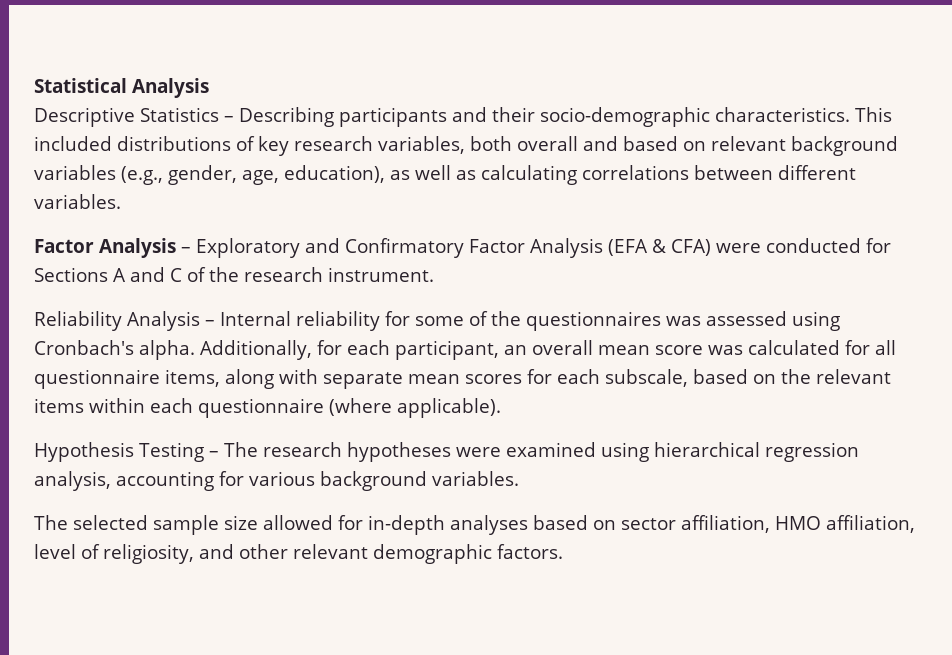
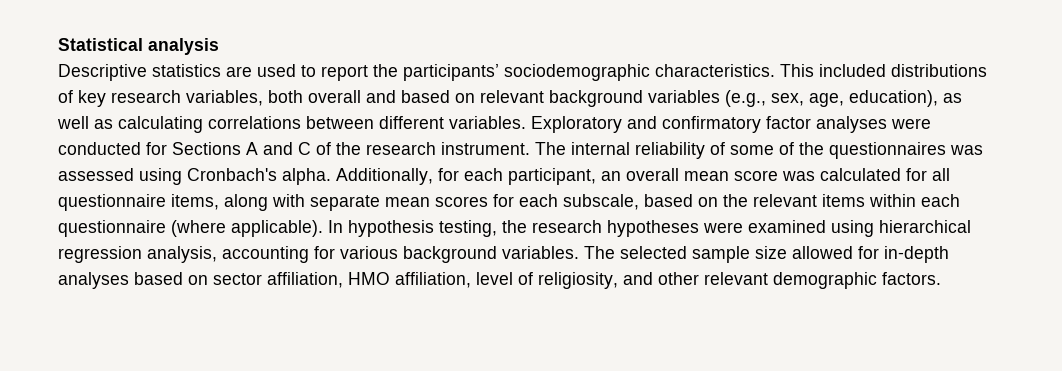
[132,78,209,98] Analysis -> [148,38,219,55] analysis
[140,107,710,127] Statistics – Describing participants and their socio-demographic -> [152,64,650,81] statistics are used to report the participants’ sociodemographic
[168,165,237,185] gender, -> [771,93,804,106] sex,
[34,238,711,258] // Factor Analysis – Exploratory and Confirmatory Factor Analysis (EFA & CFA) -> [531,116,887,133] Exploratory and confirmatory factor analyses
[34,311,410,331] // Reliability Analysis – Internal reliability for -> [535,142,725,159] The internal reliability of
[34,442,258,462] // Hypothesis Testing – The -> [328,220,527,237] In hypothesis testing, the
(519, 478) // -> (579, 252) none

